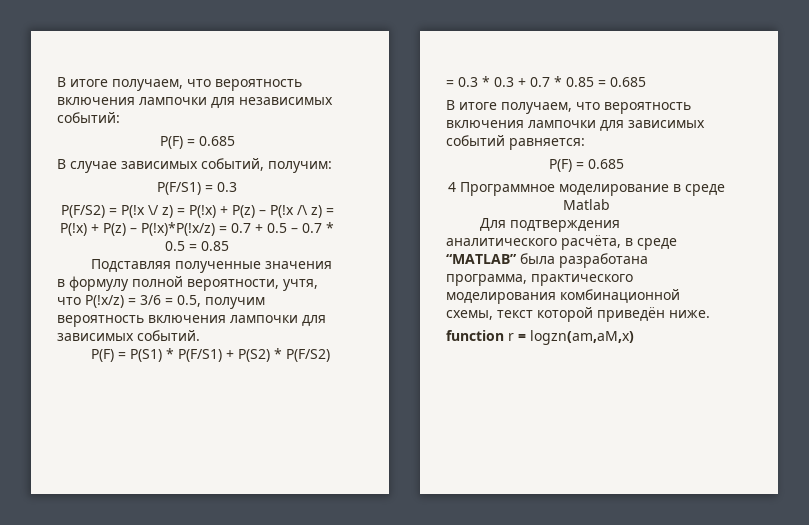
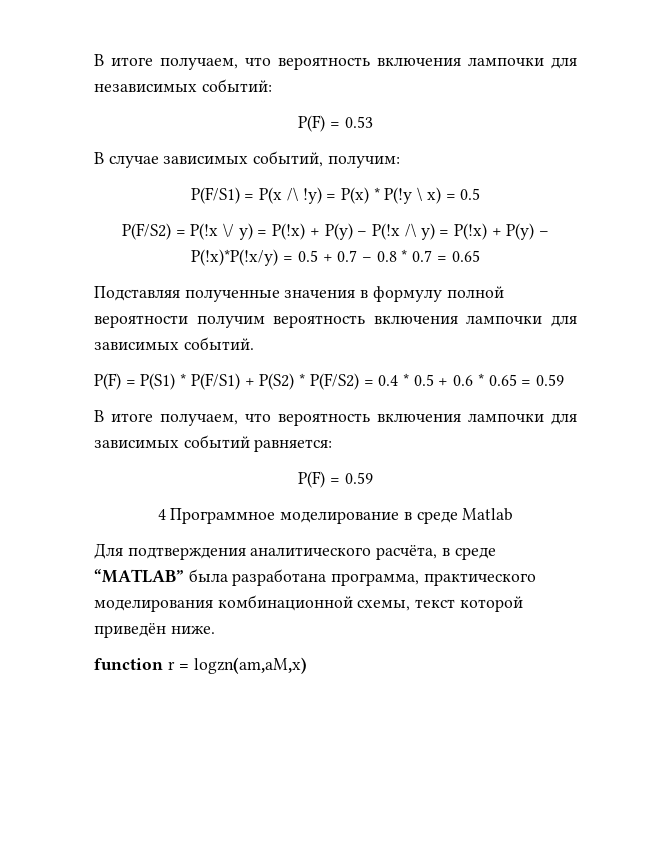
[198,136,235,146] 0.685 -> [344,116,373,128] 0.53
[217,182,237,192] 0.3 -> [259,187,481,204] P(x /\ !y) = P(x) * P(!y \ x) = 0.5
[161,205,255,218] z) = P(!x) + P(z) -> [238,223,353,240] y) = P(!x) + P(y)
[310,205,334,218] [60,222,334,236] [165,241,229,251] z) = P(!x) + P(z) – P(!x)*P(!x/z) = 0.7 + 0.5 – 0.7 * 0.5 = 0.85 -> [420,223,550,240] [191,249,480,266] y) = P(!x) + P(y) – P(!x)*P(!x/y) = 0.5 + 0.7 – 0.8 * 0.7 = 0.65
[187,279,318,291] [57,295,201,308] вероятности, учтя, что P(!x/z) = 3/6 = 0.5, -> [94,315,188,328] вероятности
[458,76,646,87] 0.3 * 0.3 + 0.7 * 0.85 = 0.685 -> [378,373,565,386] 0.4 * 0.5 + 0.6 * 0.65 = 0.59
[587,159,624,169] 0.685 -> [344,472,373,484] 0.59

